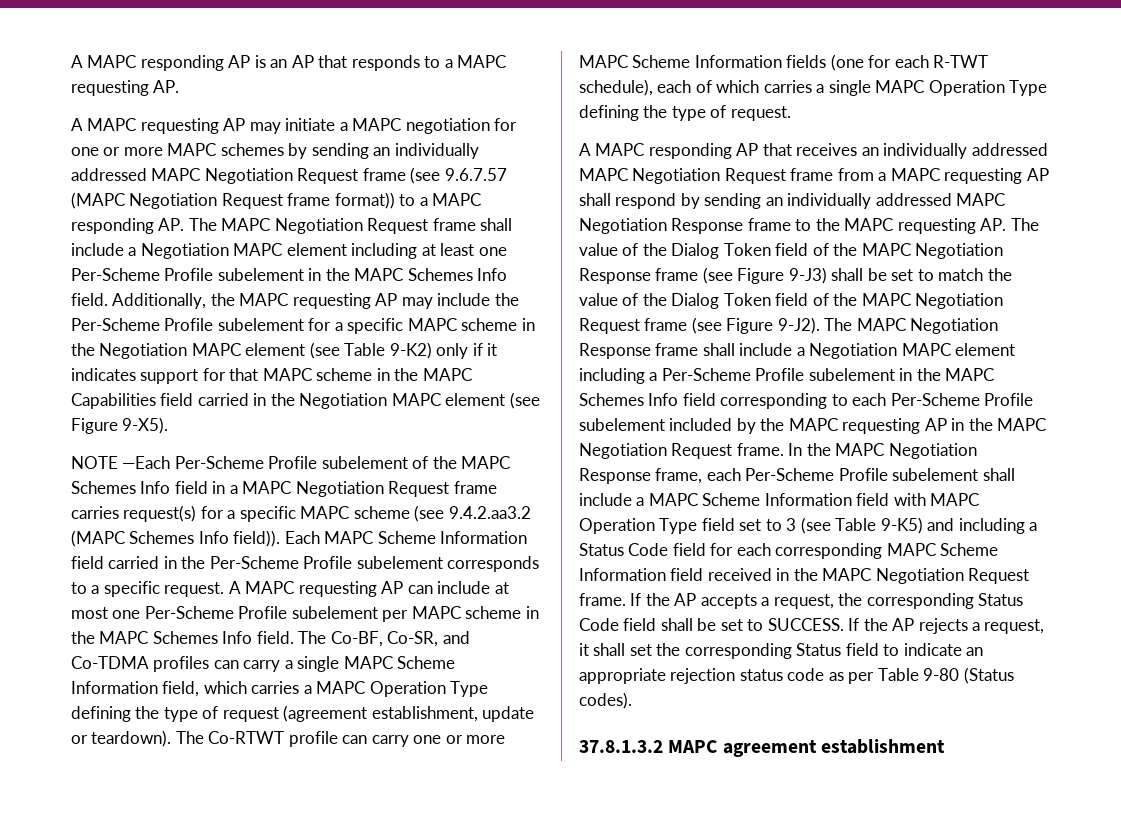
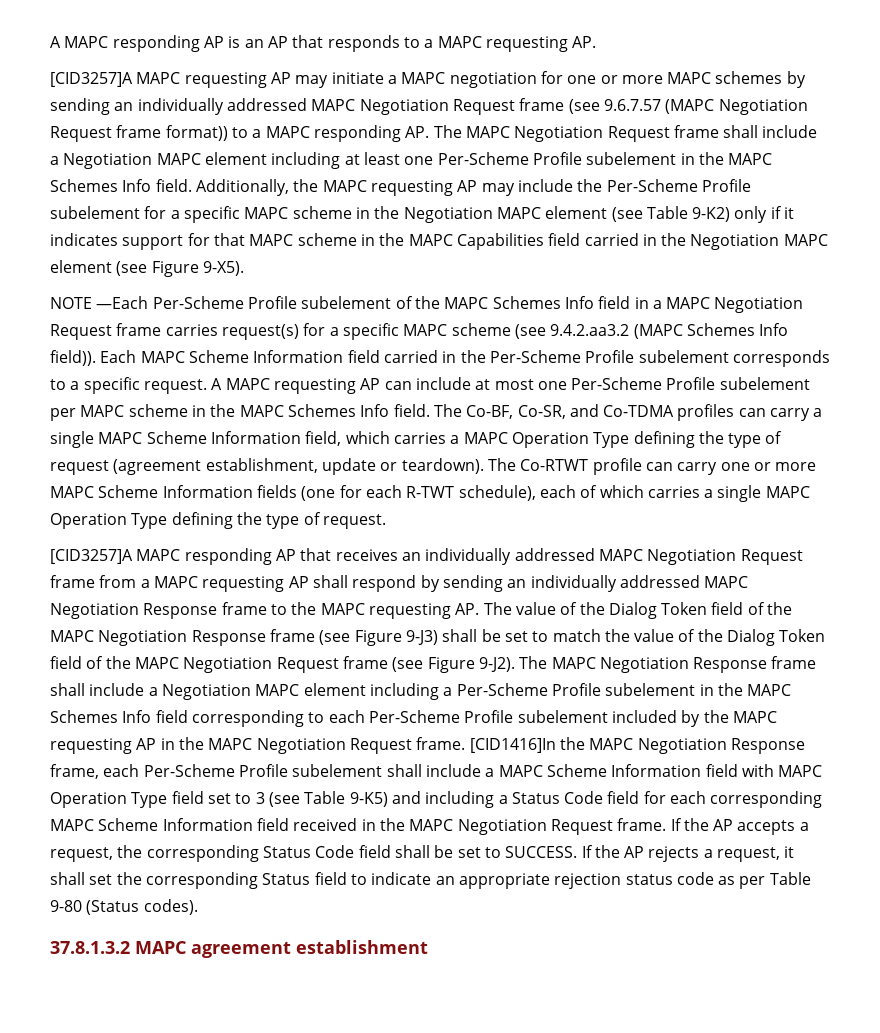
[71,118,83,131] A -> [50,72,133,87] [CID3257]A
[579,143,591,156] A -> [50,549,133,564] [CID3257]A
[788,443,803,456] In -> [469,738,556,753] [CID1416]In

